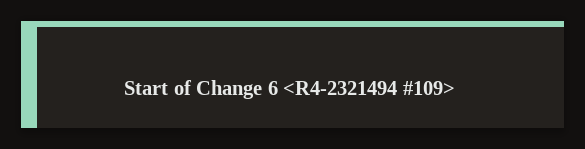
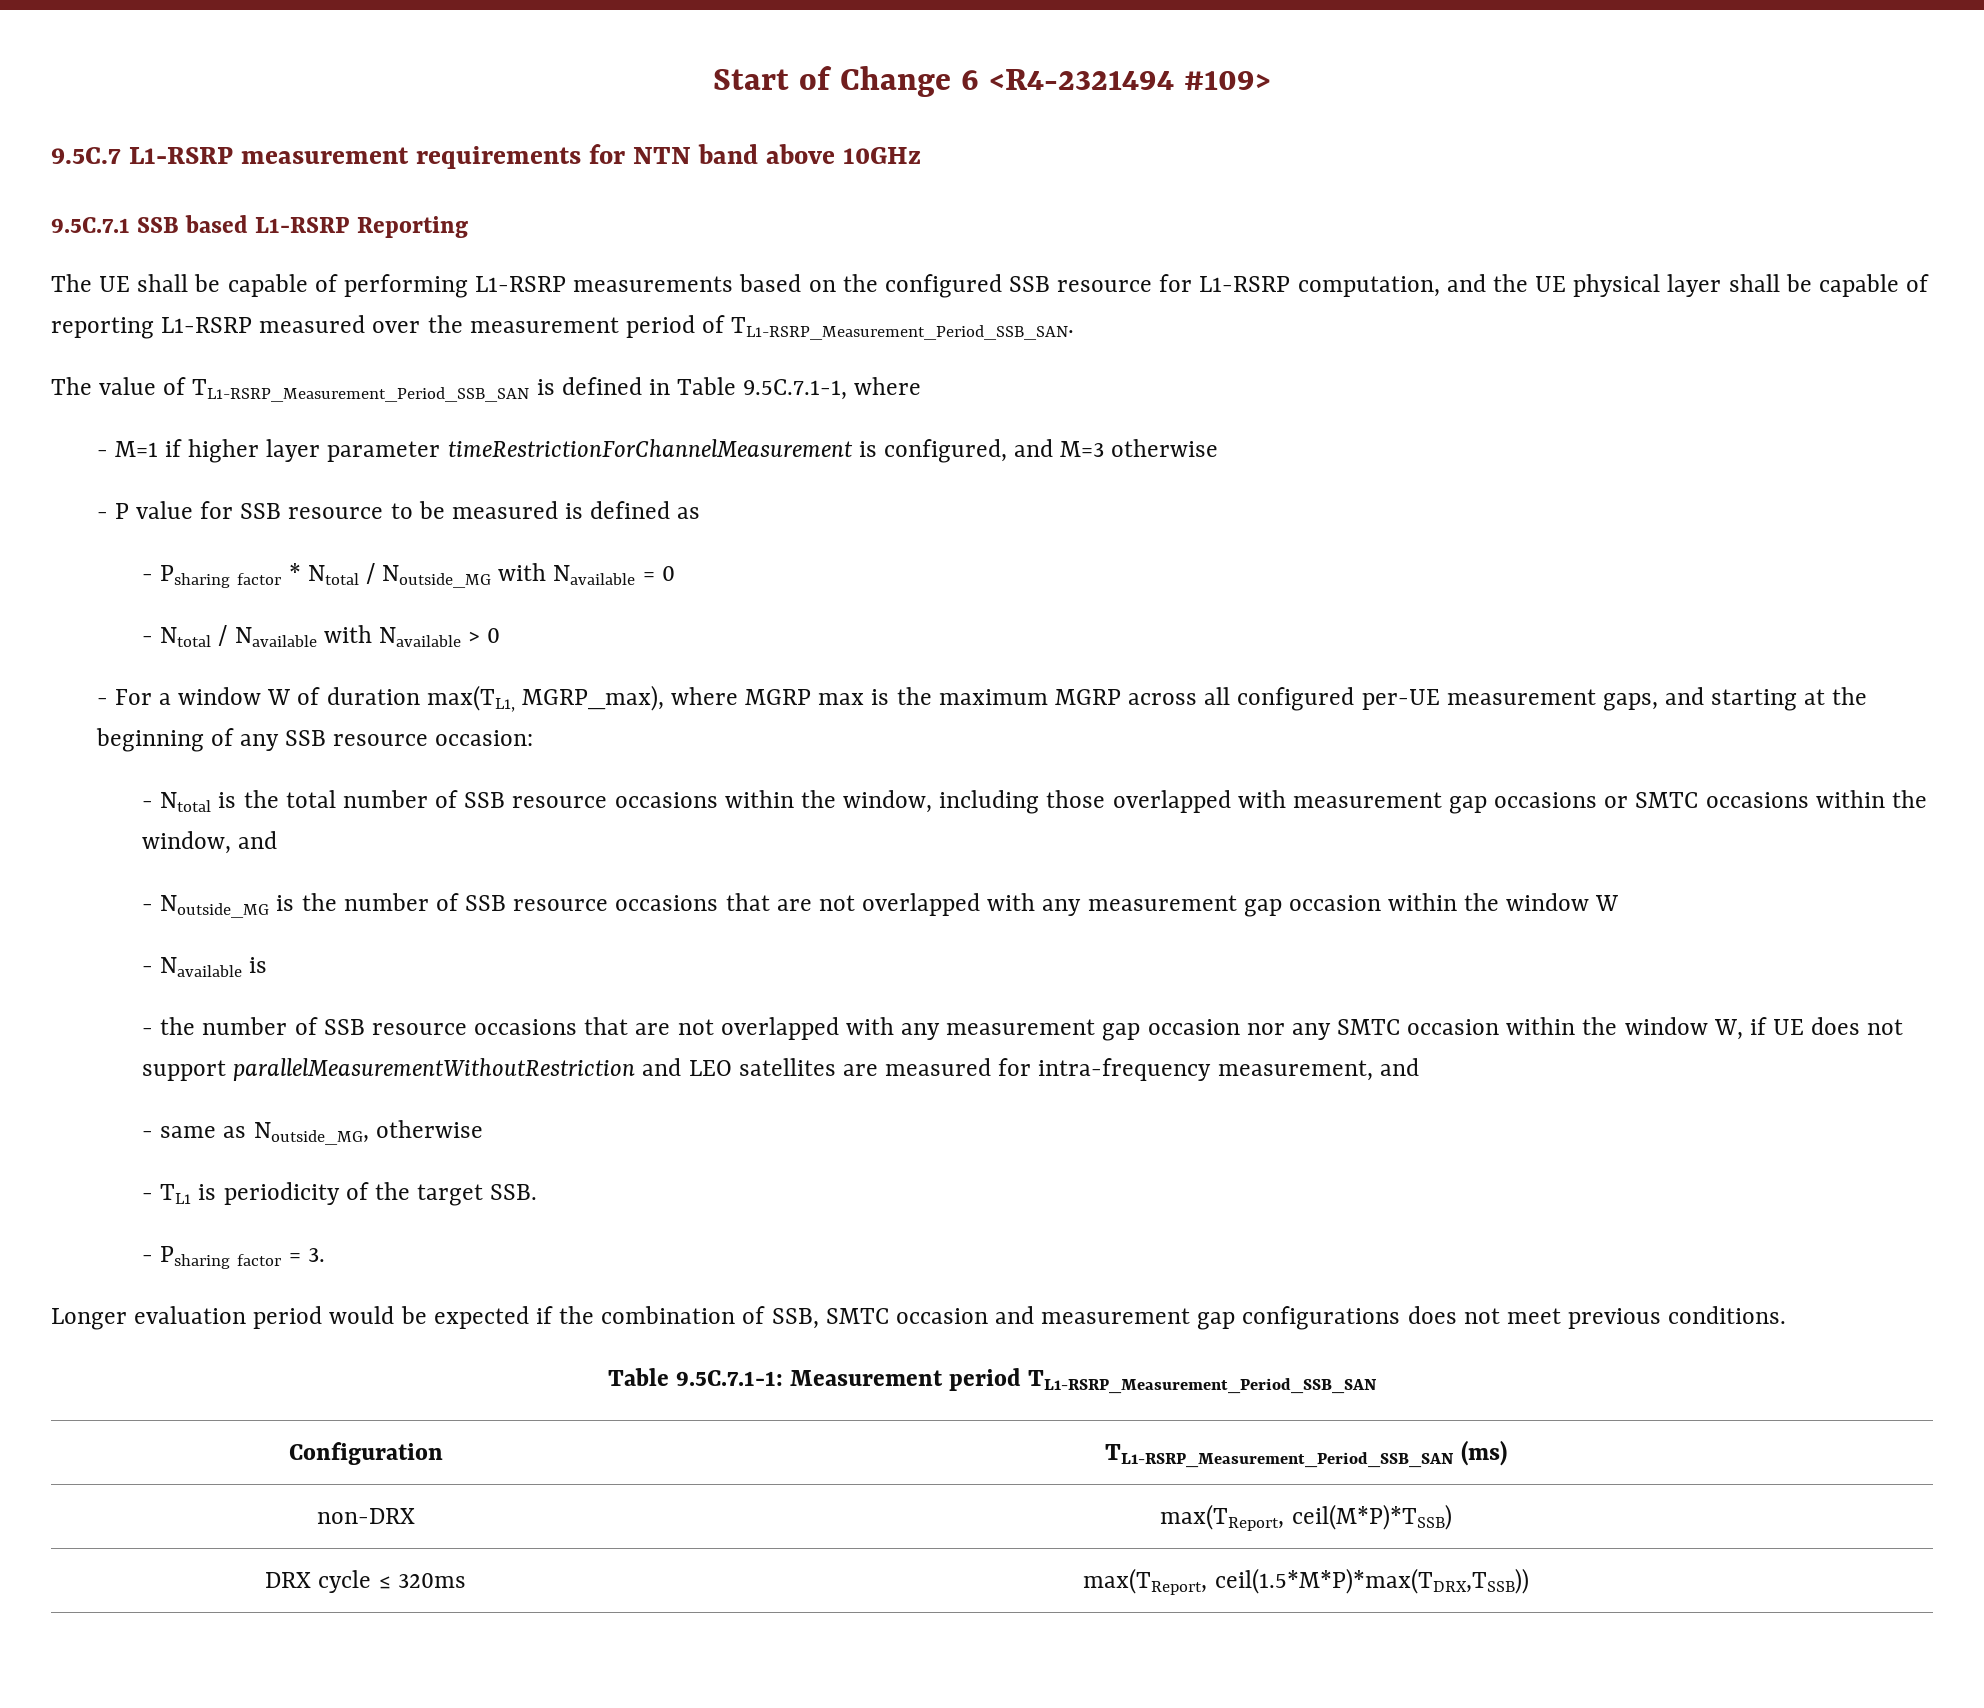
(455, 88) none -> [51,144,921,169] [51,215,468,238] [51,274,1930,298] [51,315,1075,340] [51,377,922,402] [96,439,1219,463] [96,501,701,519] [142,563,675,588] [142,625,501,647] [96,685,1868,712] [95,728,534,752] [142,790,1927,814] [142,831,278,854] [142,893,1619,918] [142,957,268,977] [142,1017,1904,1041] [142,1058,1419,1081] [142,1120,483,1145] [142,1182,538,1206] [142,1246,325,1269] [51,1306,1787,1330] [607,1368,1378,1394] [288,1442,443,1465] [1105,1440,1507,1468] [316,1508,415,1524] [1160,1504,1452,1531] [265,1570,466,1593] [1083,1568,1529,1595] // 9.5C.7 L1-RSRP measurement requirements for NTN band above 10GHz // 9.5C.7.1 SSB based L1-RSRP Reporting // The UE shall be capable of performing L1-RSRP measurements based on the configured SSB resource for L1-RSRP computation, and the UE physical layer shall be capable of reporting L1-RSRP measured over the measurement period of TL1-RSRP_Measurement_Period_SSB_SAN. // The value of TL1-RSRP_Measurement_Period_SSB_SAN is defined in Table 9.5C.7.1-1, where // - M=1 if higher layer parameter timeRestrictionForChannelMeasurement is configured, and M=3 otherwise // - P value for SSB resource to be measured is defined as // - Psharing factor * Ntotal / Noutside_MG with Navailable = 0 // - Ntotal / Navailable with Navailable > 0 // - For a window W of duration max(TL1, MGRP_max), where MGRP max is the maximum MGRP across all configured per-UE measurement gaps, and starting at the beginning of any SSB resource occasion: // - Ntotal is the total number of SSB resource occasions within the window, including those overlapped with measurement gap occasions or SMTC occasions within the window, and // - Noutside_MG is the number of SSB resource occasions that are not overlapped with any measurement gap occasion within the window W // - Navailable is // - the number of SSB resource occasions that are not overlapped with any measurement gap occasion nor any SMTC occasion within the window W, if UE does not support parallelMeasurementWithoutRestriction and LEO satellites are measured for intra-frequency measurement, and // - same as Noutside_MG, otherwise // - TL1 is periodicity of the target SSB. // - Psharing factor = 3. // Longer evaluation period would be expected if the combination of SSB, SMTC occasion and measurement gap configurations does not meet previous conditions. // Table 9.5C.7.1-1: Measurement period TL1-RSRP_Measurement_Period_SSB_SAN // Configuration | TL1-RSRP_Measurement_Period_SSB_SAN (ms) // non-DRX | max(TReport, ceil(M*P)*TSSB) // DRX cycle ≤ 320ms | max(TReport, ceil(1.5*M*P)*max(TDRX,TSSB))

